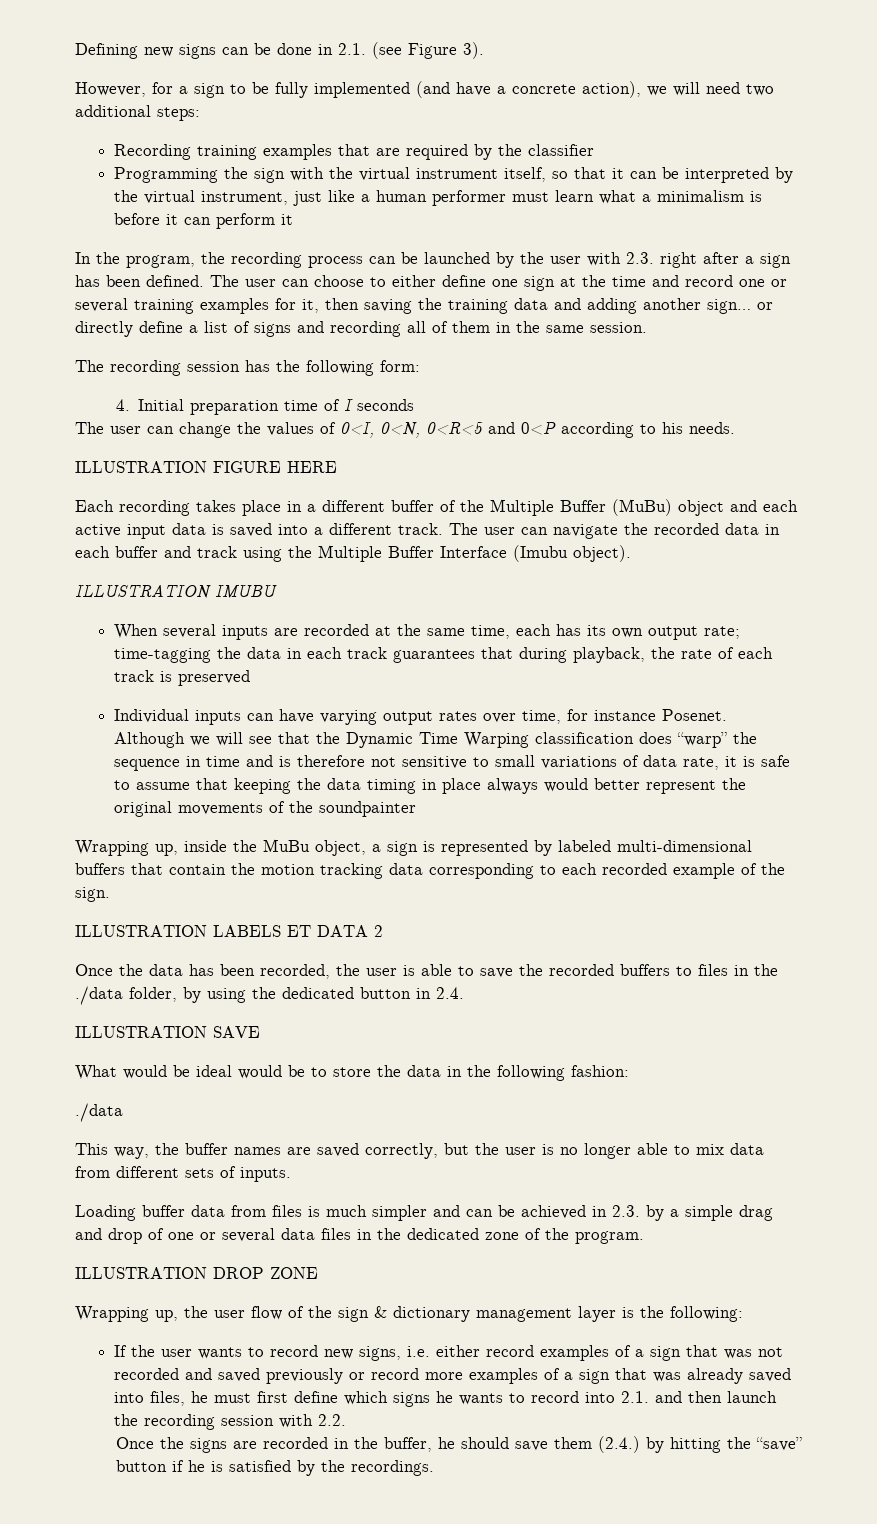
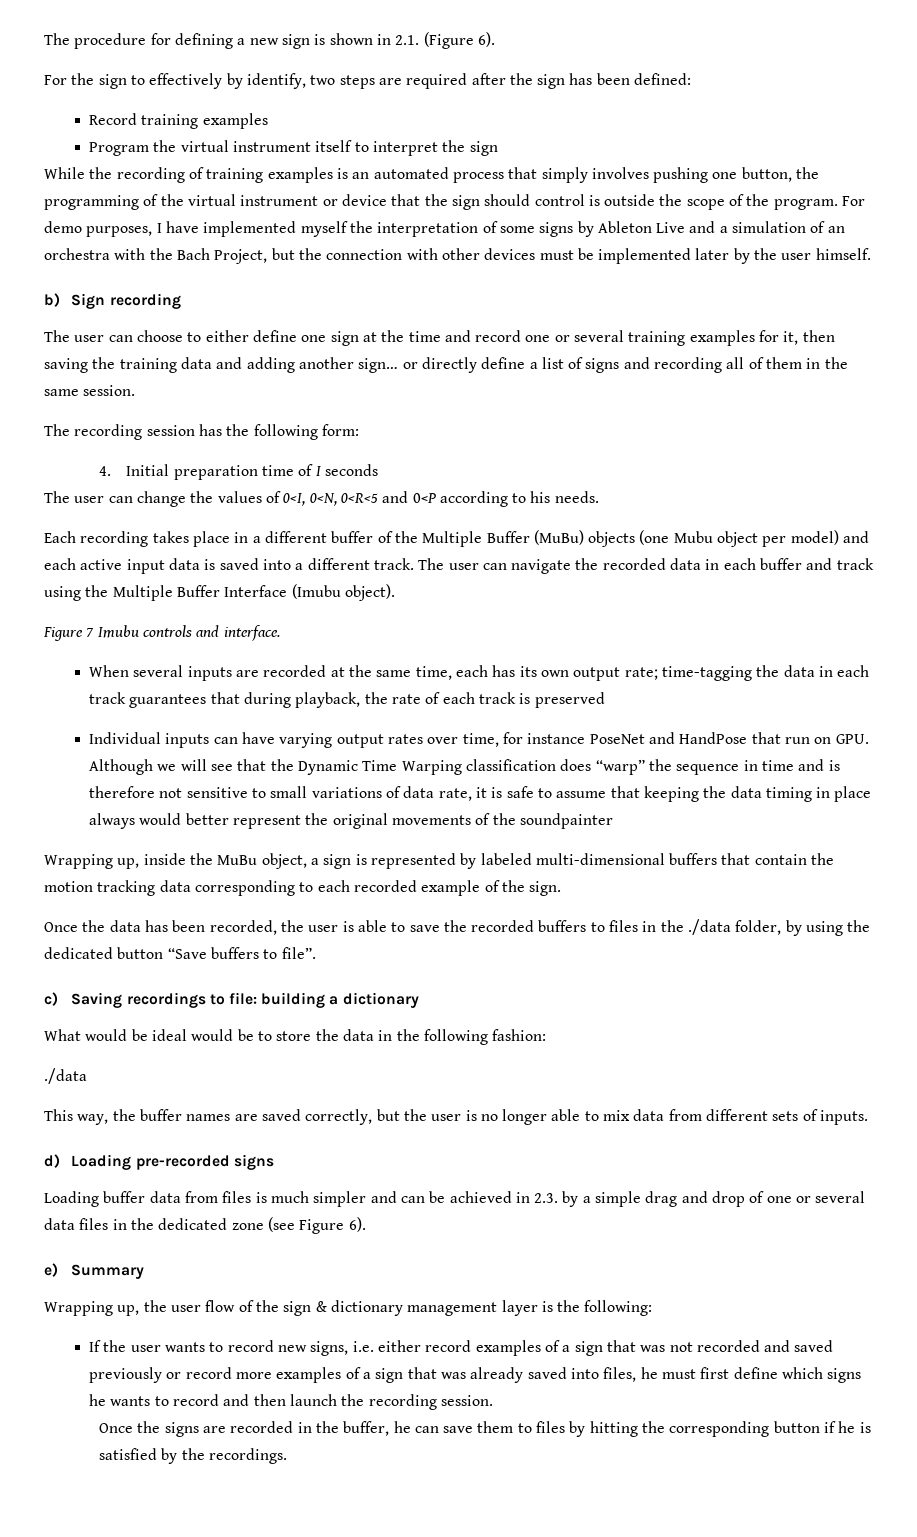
[75,42,484,59] [75,81,774,98] [75,105,200,121] [113,144,594,160] [113,167,793,183] [113,190,762,206] [113,213,293,229] [75,252,791,268] [75,275,204,287] Defining new signs can be done in 2.1. (see Figure 3). // However, for a sign to be fully implemented (and have a concrete action), we will need two additional steps: // Recording training examples that are required by the classifier // Programming the sign with the virtual instrument itself, so that it can be interpreted by the virtual instrument, just like a human performer must learn what a minimalism is before it can perform it // In the program, the recording process can be launched by the user with 2.3. right after a sign has been defined. -> [44,32,495,49] [44,73,692,89] [89,113,268,129] [89,140,498,156] [44,167,820,183] [44,194,866,210] [44,221,845,237] [44,248,871,264] [44,293,181,309] The procedure for defining a new sign is shown in 2.1. (Figure 6). // For the sign to effectively by identify, two steps are required after the sign has been defined: // Record training examples // Program the virtual instrument itself to interpret the sign // While the recording of training examples is an automated process that simply involves pushing one button, the programming of the virtual instrument or device that the sign should control is outside the scope of the program. For demo purposes, I have implemented myself the interpretation of some signs by Ableton Live and a simulation of an orchestra with the Bach Project, but the connection with other devices must be implemented later by the user himself. // b) Sign recording //
[75,461,337,473] // ILLUSTRATION FIGURE HERE -> (599, 497) none
[678,500,724,516] object -> [588,530,839,547] objects (one Mubu object per model)
[75,585,277,599] ILLUSTRATION IMUBU -> [43,625,280,641] Figure 7 Imubu controls and interface.
[661,709,727,721] Posenet. -> [589,732,869,744] PoseNet and HandPose that run on GPU.
[75,925,383,937] // ILLUSTRATION LABELS ET DATA 2 -> (562, 888) none
[416,987,464,999] [75,1026,260,1038] in 2.4. // ILLUSTRATION SAVE -> [167,947,316,959] [44,992,419,1008] “Save buffers to file”. // c) Saving recordings to file: building a dictionary
(291, 1174) none -> [44,1154,274,1170] // d) Loading pre-recorded signs
[525,1228,644,1244] [75,1267,318,1279] of the program. // ILLUSTRATION DROP ZONE -> [267,1217,366,1234] [44,1263,145,1279] (see Figure 6). // e) Summary
[584,1391,649,1403] into 2.1. -> (220, 1400) none
[220,1414,346,1428] session with 2.2. -> [440,1395,493,1406] session.
[460,1437,509,1449] should -> [414,1426,439,1433] can
[597,1436,640,1453] (2.4.) -> [517,1421,566,1433] to files
[755,1437,802,1451] “save” -> [669,1421,770,1437] corresponding

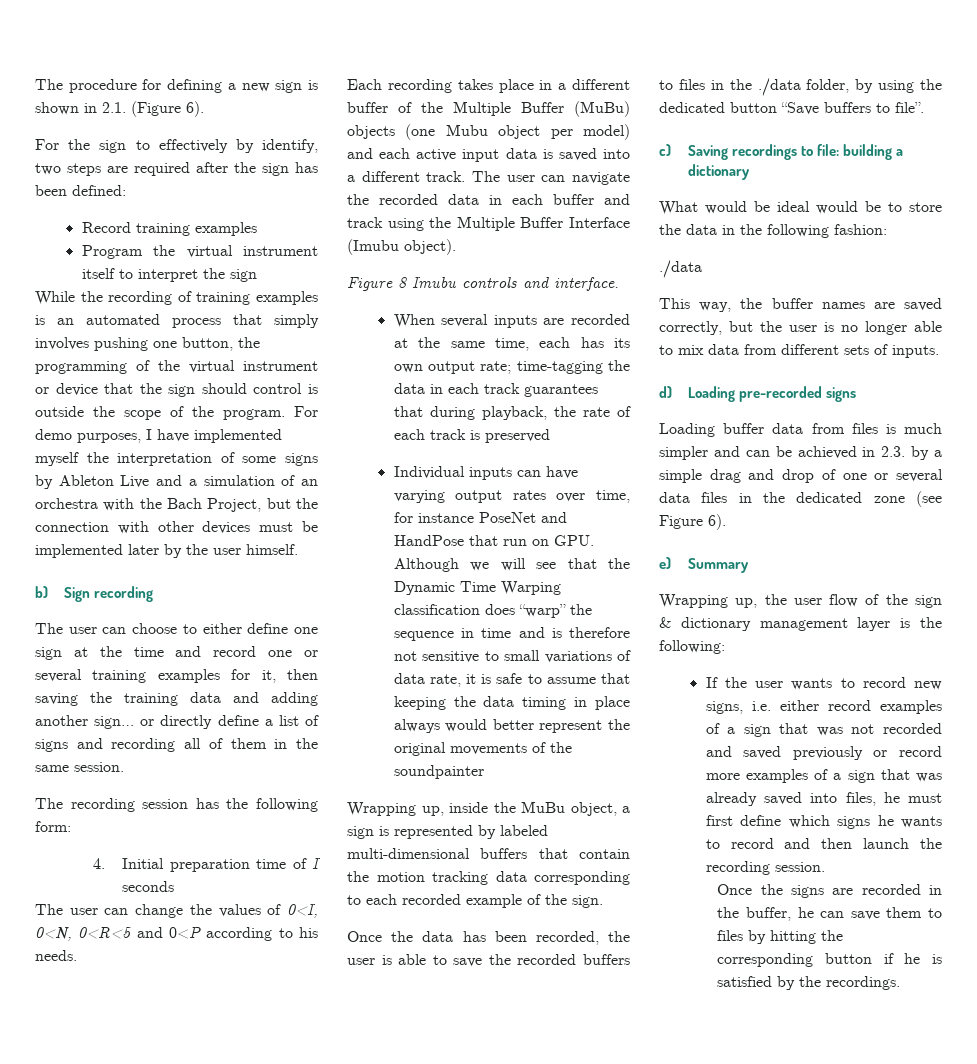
[86,628,95,637] 7 -> [398,277,407,288] 8

